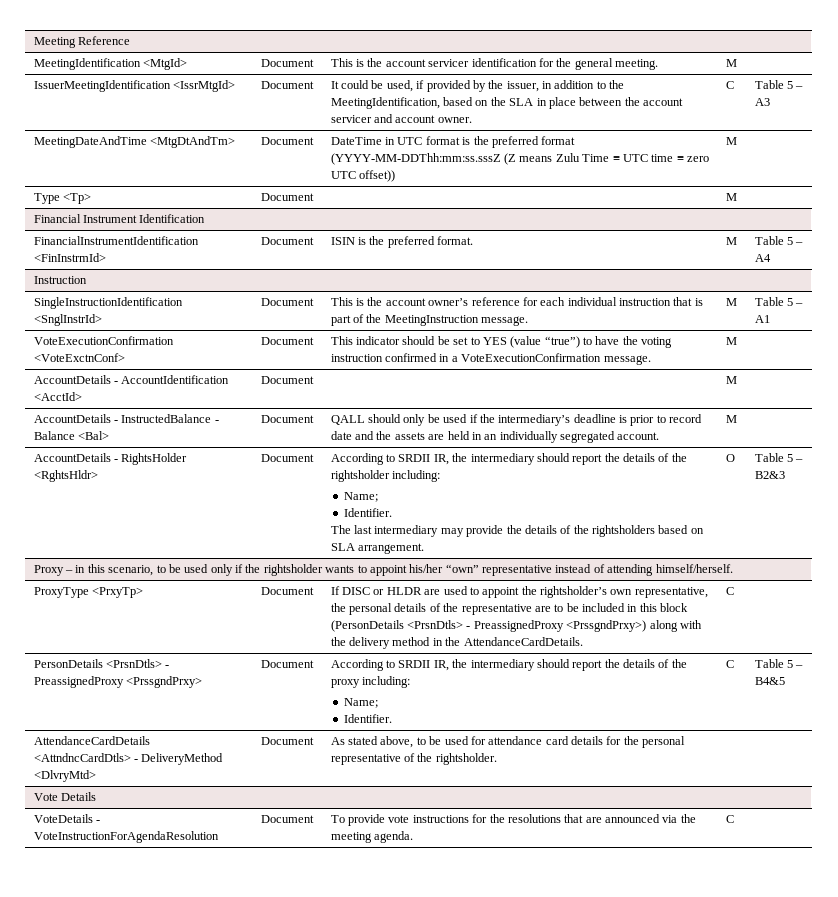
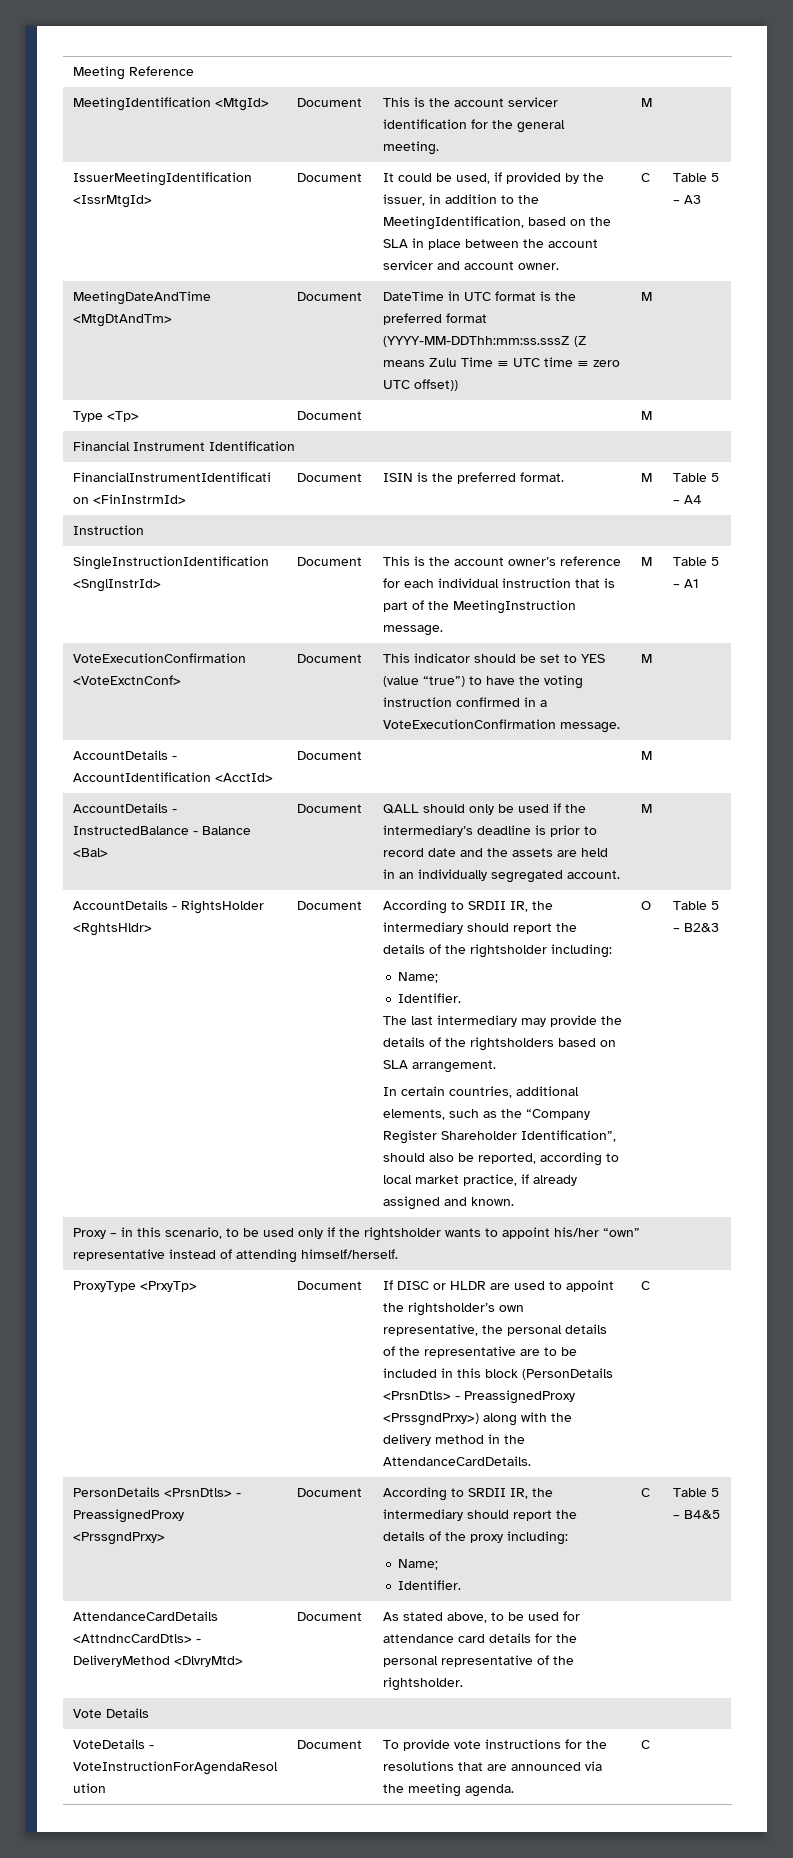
(425, 548) none -> [382,1086,579,1098] [382,1109,590,1120] [382,1130,616,1144] [382,1152,619,1166] [382,1174,577,1186] [382,1196,514,1210] // In certain countries, additional elements, such as the “Company Register Shareholder Identification”, should also be reported, according to local market practice, if already assigned and known.

